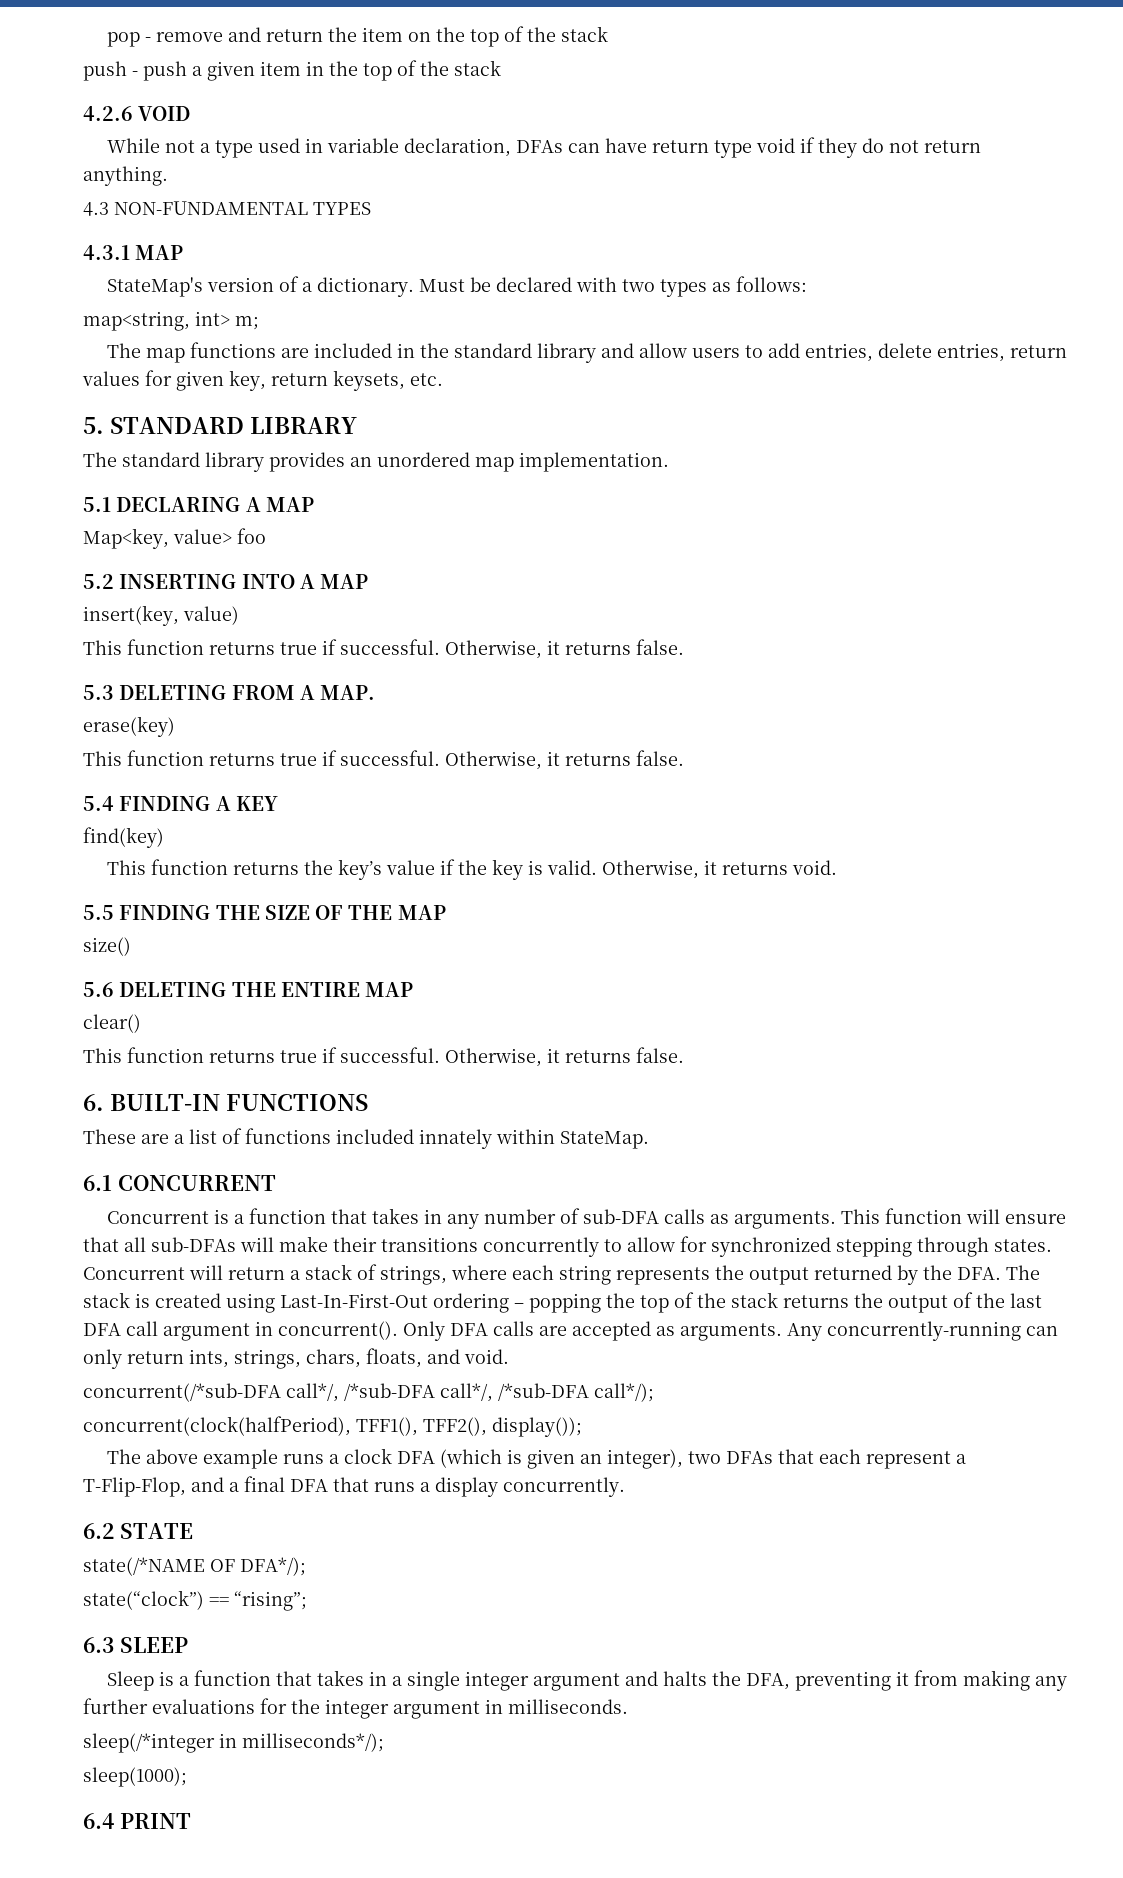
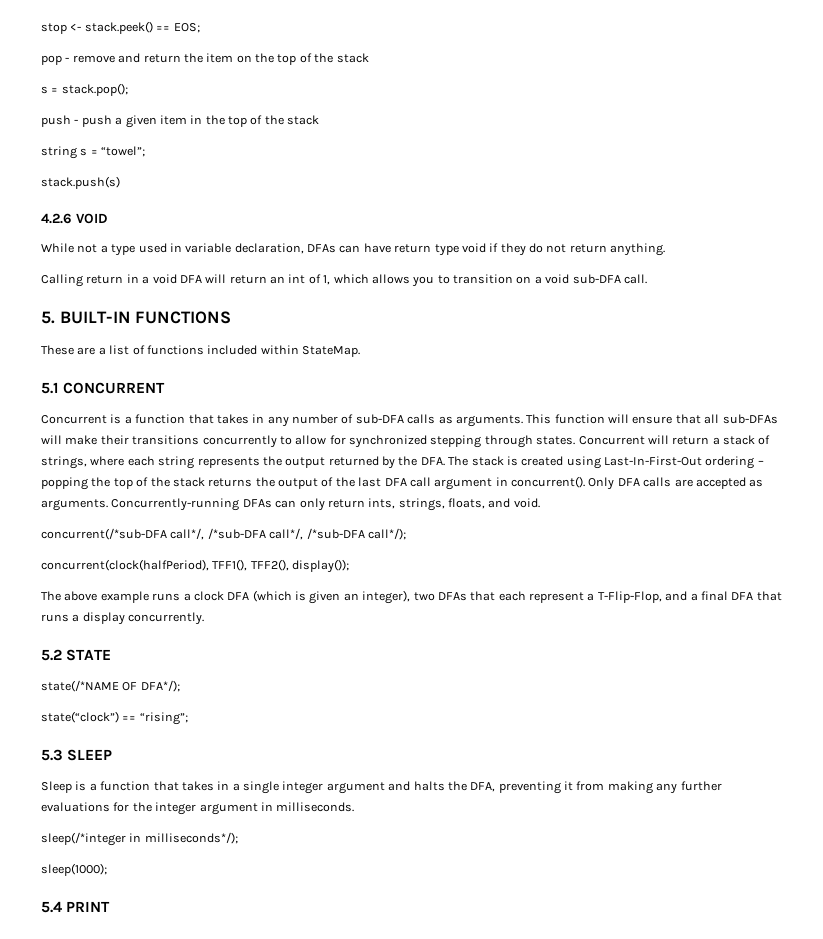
(107, 39) none -> [41,21,200,34] stop <- stack.peek() == EOS; //
(609, 34) none -> [41,83,128,96] // s = stack.pop();
(501, 68) none -> [41,146,146,159] [41,176,120,189] // string s = “towel”; // stack.push(s)
[83,201,371,216] [83,245,184,260] [107,276,808,297] [83,311,259,331] [107,342,1068,363] [82,370,443,391] [83,417,358,434] [83,452,669,472] [83,497,314,512] [83,528,266,549] [83,574,369,589] [83,605,239,626] [83,639,684,659] [83,685,376,700] [83,716,175,737] [83,750,684,770] [83,796,278,811] [83,827,164,848] [107,859,838,880] [83,905,446,920] [83,937,131,956] [83,982,414,997] [83,1014,141,1033] [83,1047,684,1067] [83,1094,104,1111] 4.3 NON-FUNDAMENTAL TYPES // 4.3.1 MAP // StateMap's version of a dictionary. Must be declared with two types as follows: // map<string, int> m; // The map functions are included in the standard library and allow users to add entries, delete entries, return values for given key, return keysets, etc. // 5. STANDARD LIBRARY // The standard library provides an unordered map implementation. // 5.1 DECLARING A MAP // Map<key, value> foo // 5.2 INSERTING INTO A MAP // insert(key, value) // This function returns true if successful. Otherwise, it returns false. // 5.3 DELETING FROM A MAP. // erase(key) // This function returns true if successful. Otherwise, it returns false. // 5.4 FINDING A KEY // find(key) // This function returns the key’s value if the key is valid. Otherwise, it returns void. // 5.5 FINDING THE SIZE OF THE MAP // size() // 5.6 DELETING THE ENTIRE MAP // clear() // This function returns true if successful. Otherwise, it returns false. // 6. -> [41,274,647,287] [41,311,55,324] Calling return in a void DFA will return an int of 1, which allows you to transition on a void sub-DFA call. // 5.
[419,1129,492,1149] innately -> (258, 350) none
[83,1175,112,1191] 6.1 -> [41,382,59,394] 5.1
[787,1321,1021,1341] Any concurrently-running -> [111,498,272,511] Concurrently-running DFAs
[306,1349,361,1368] chars, -> (445, 504) none
[83,1523,114,1539] 6.2 -> [41,649,62,661] 5.2
[83,1637,114,1653] 6.3 -> [41,749,63,761] 5.3
[83,1813,114,1829] 6.4 -> [41,901,62,913] 5.4

